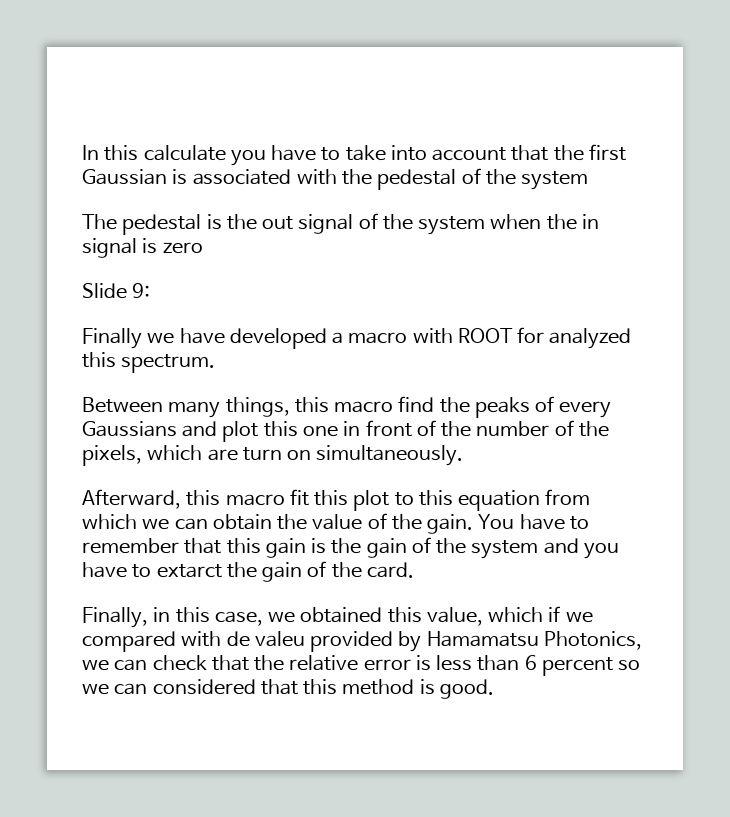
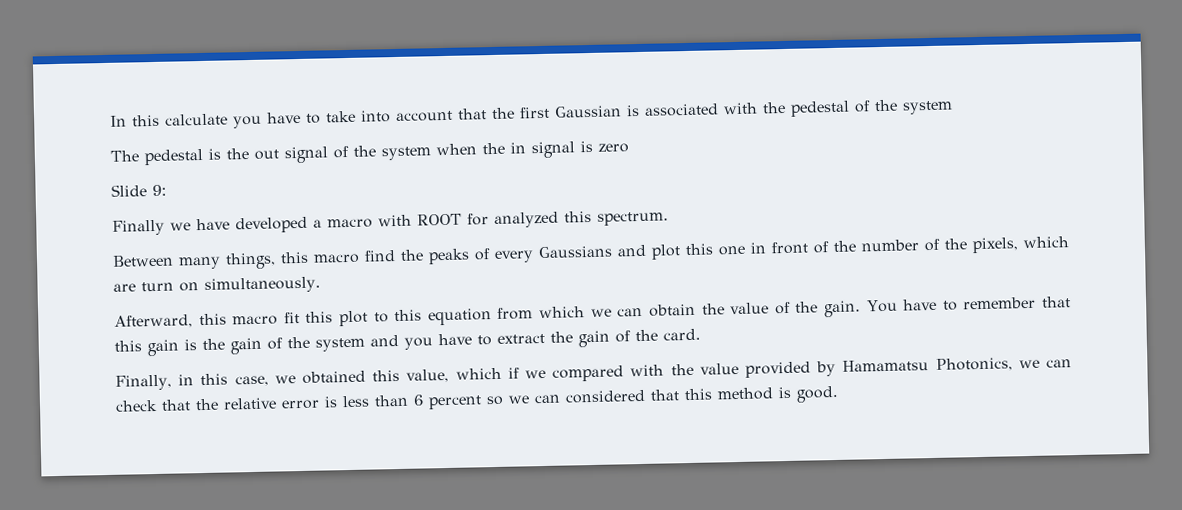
[156,564,222,578] extarct -> [497,333,545,344] extract
[226,631,305,647] de valeu -> [670,362,739,376] the value

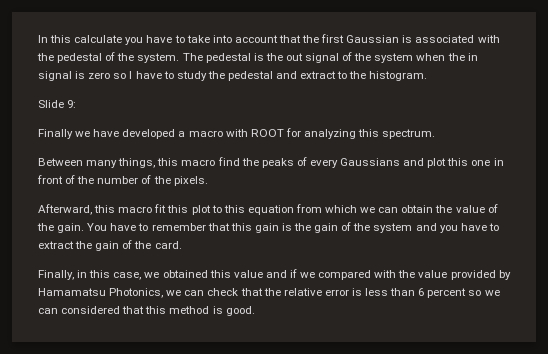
[902,100,953,115] system // -> [137,53,180,63] system.
(629, 148) none -> [113,71,428,81] so I have to study the pedestal and extract to the histogram.
[494,211,559,228] analyzed -> [303,129,356,139] analyzing
[972,236,1069,254] [113,276,321,294] pixels, which are turn on simultaneously. -> [173,176,208,186] pixels.
[406,367,502,383] value, which -> [233,270,287,278] value and

